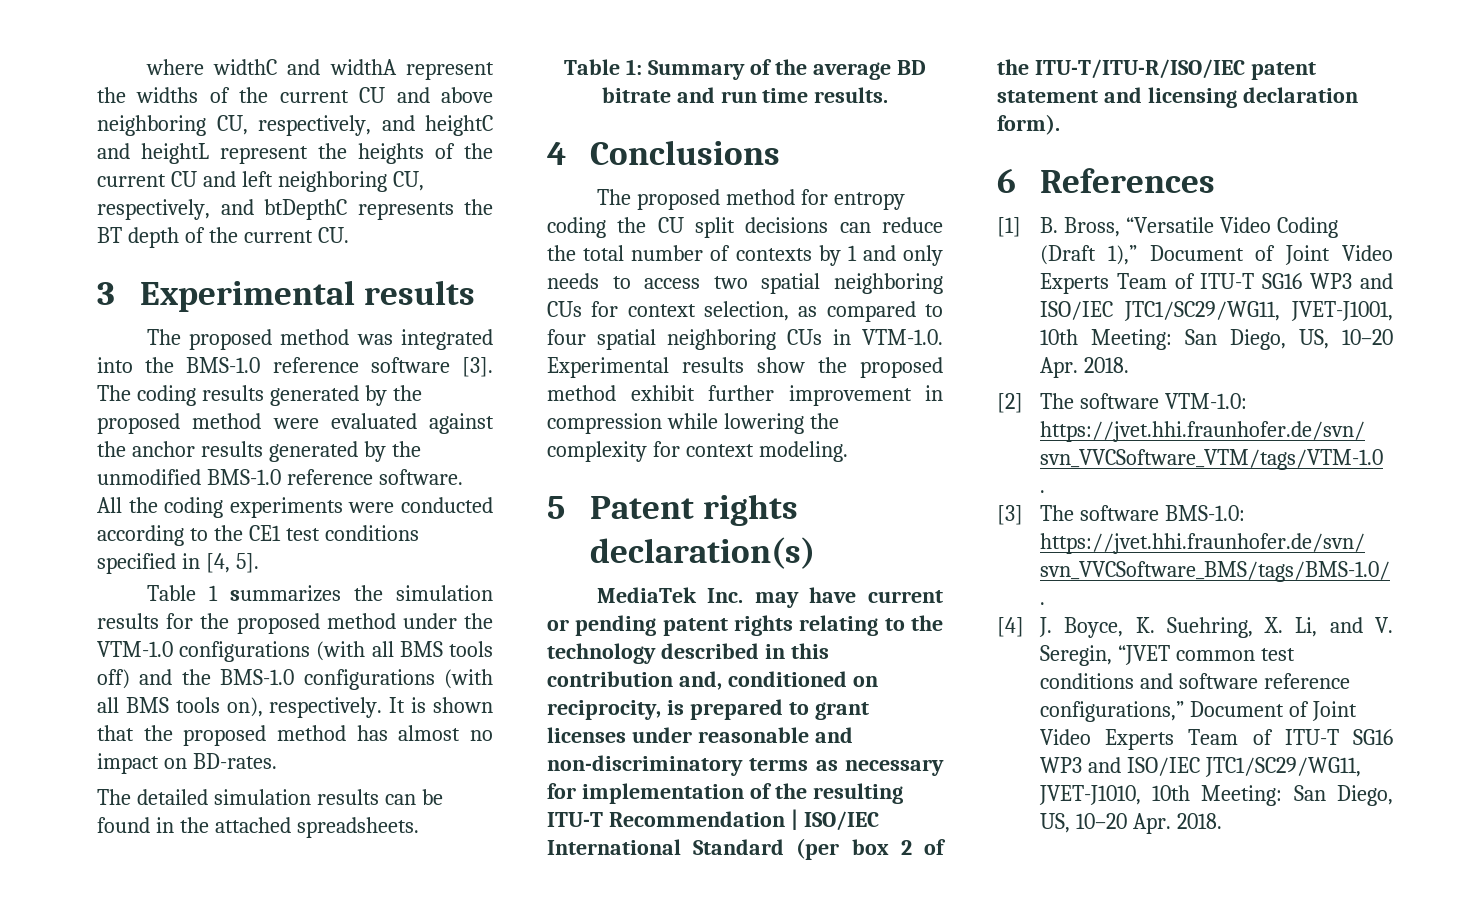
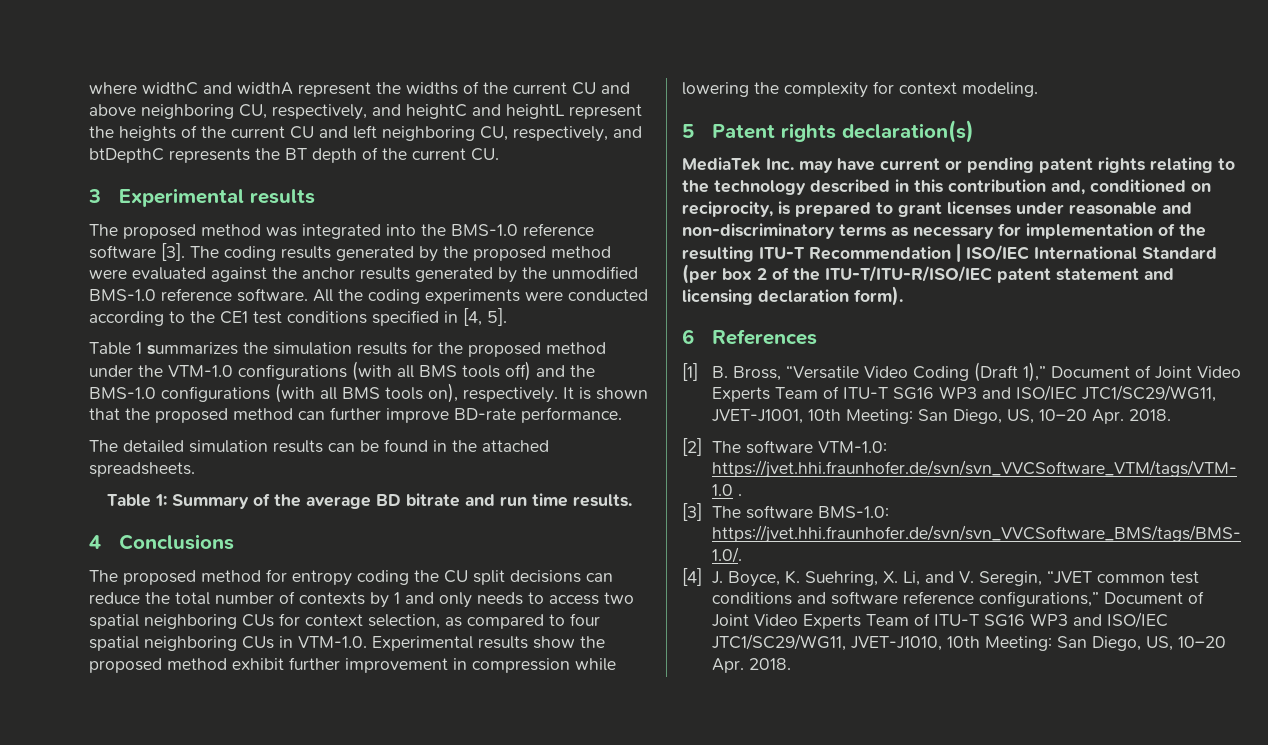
[356,725,494,741] [97,753,277,774] has almost no impact on BD-rates. -> [298,407,622,423] can further improve BD-rate performance.

